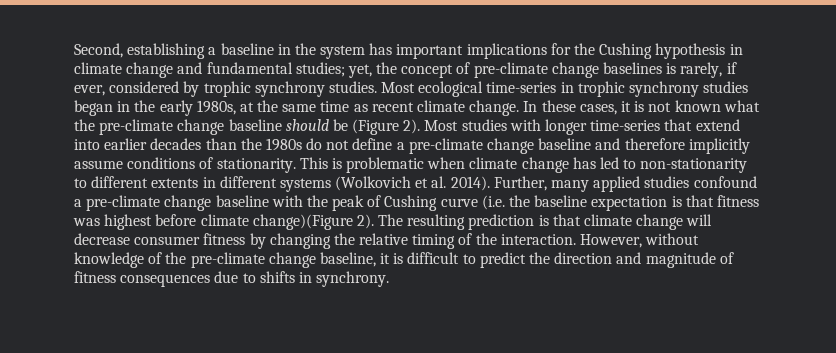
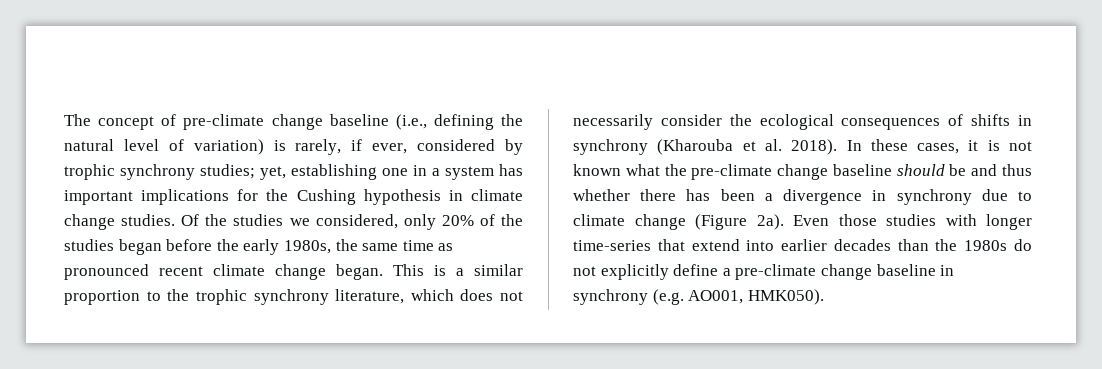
[74,43,316,59] Second, establishing a baseline in the -> [64,114,523,130] [64,139,524,155] [64,164,440,180] The concept of pre-climate change baseline (i.e., defining the natural level of variation) is rarely, if ever, considered by trophic synchrony studies; yet, establishing one in a
[177,62,737,78] [74,81,700,97] and fundamental studies; yet, the concept of pre-climate change baselines is rarely, if ever, considered by trophic synchrony studies. Most ecological time-series in trophic synchrony -> [121,214,523,230] studies. Of the studies we considered, only 20% of the
[117,101,131,112] in -> [166,239,213,251] before
[239,102,254,112] at -> (331, 247) none
(368, 108) none -> [64,264,149,280] pronounced
[469,100,520,116] change. -> [275,264,523,280] [64,289,523,305] [573,114,1032,130] [573,139,838,155] change began. This is a similar proportion to the trophic synchrony literature, which does not necessarily consider the ecological consequences of shifts in synchrony (Kharouba et al. 2018).
[352,119,459,135] (Figure 2). Most -> [971,164,1032,176] [573,189,1032,205] [573,214,877,230] and thus whether there has been a divergence in synchrony due to climate change (Figure 2a). Even those
(350, 145) none -> [600,264,669,280] explicitly
[595,138,750,154] [74,157,748,173] [74,176,757,192] [74,195,759,211] [73,214,713,230] [74,233,700,249] [74,252,734,268] [74,271,390,287] and therefore implicitly assume conditions of stationarity. This is problematic when climate change has led to non-stationarity to different extents in different systems (Wolkovich et al. 2014). Further, many applied studies confound a pre-climate change baseline with the peak of Cushing curve (i.e. the baseline expectation is that fitness was highest before climate change)(Figure 2). The resulting prediction is that climate change will decrease consumer fitness by changing the relative timing of the interaction. However, without knowledge of the pre-climate change baseline, it is difficult to predict the direction and magnitude of fitness consequences due to shifts in synchrony. -> [940,265,955,276] [573,289,824,305] in synchrony (e.g. AO001, HMK050).

